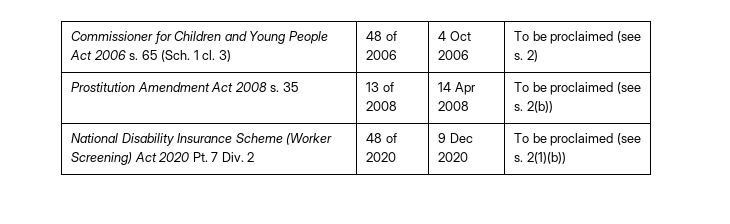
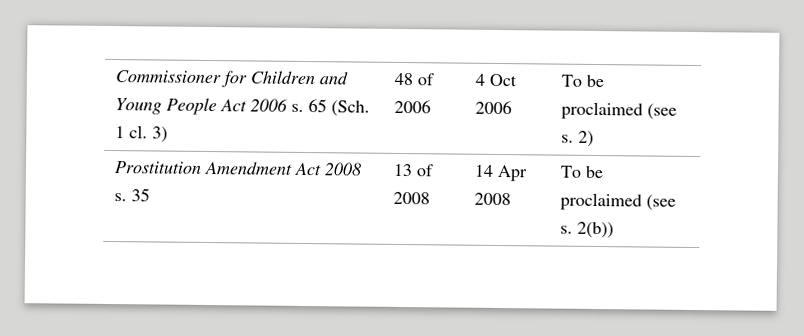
[70,133,333,146] [70,152,255,165] [365,133,397,143] [365,152,396,162] [437,133,473,143] [437,152,468,162] [513,133,641,146] [513,152,566,164] // National Disability Insurance Scheme (Worker Screening) Act 2020 Pt. 7 Div. 2 | 48 of 2020 | 9 Dec 2020 | To be proclaimed (see s. 2(1)(b)) -> (615, 230) none

